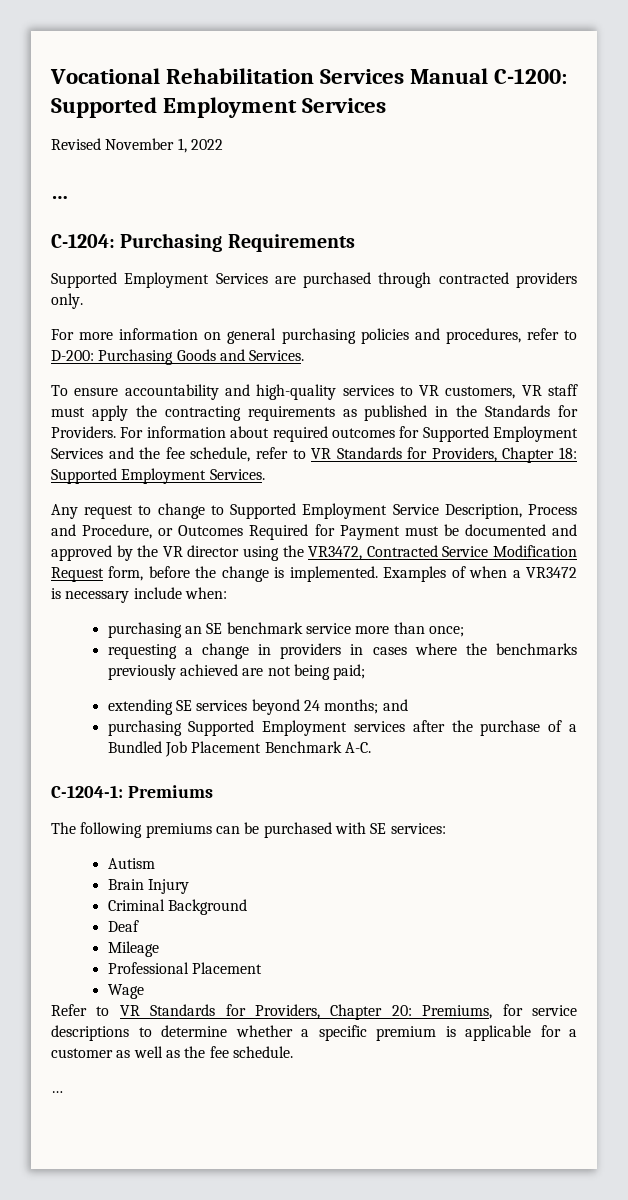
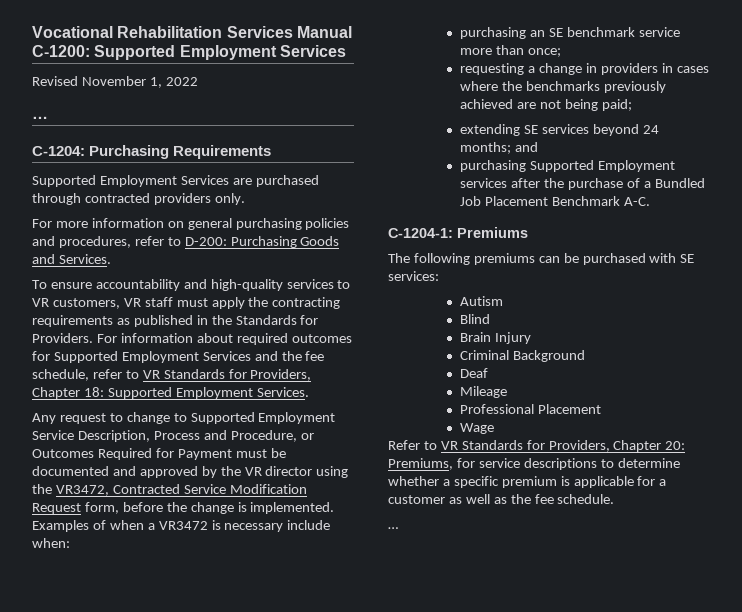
(155, 863) none -> [460,314,491,324] // Blind

